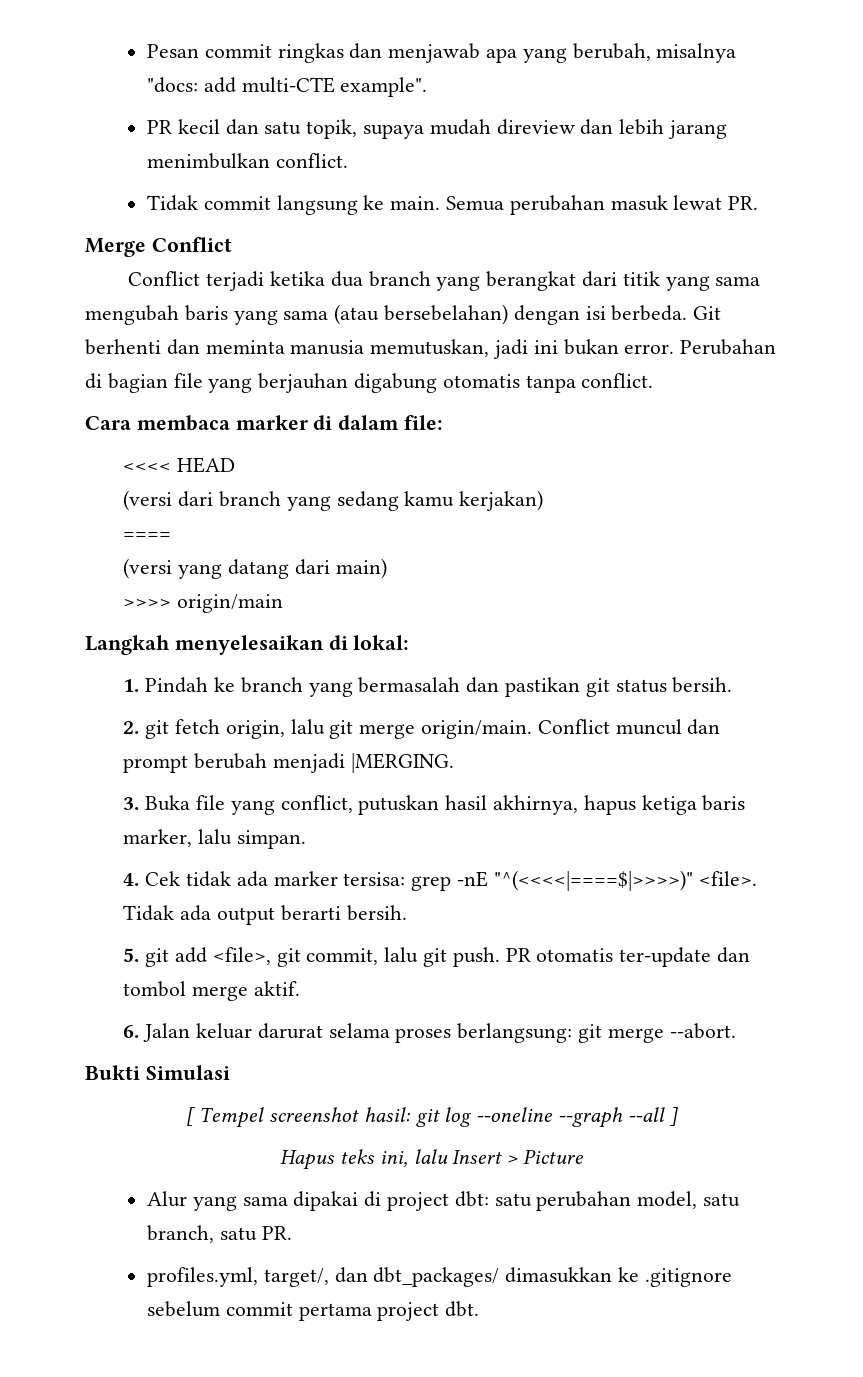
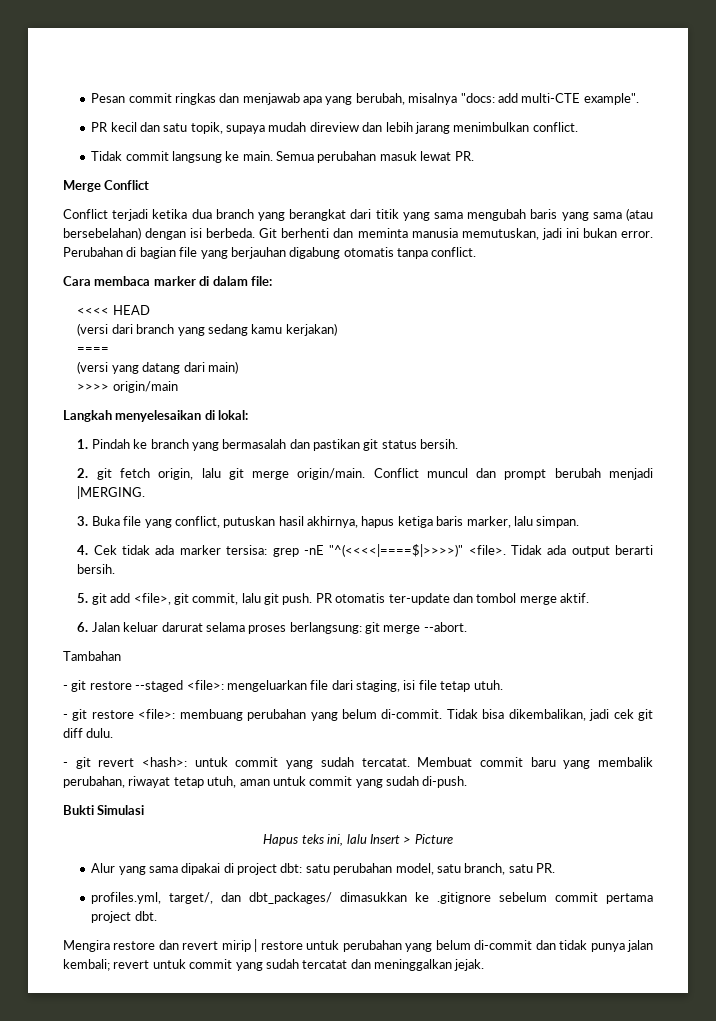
[85,1065,230,1080] [186,1107,678,1128] Bukti Simulasi // [ Tempel screenshot hasil: git log --oneline --graph --all ] -> [63,651,121,661] [63,680,503,692] [63,709,654,721] [63,728,114,738] [63,757,653,769] [63,776,468,788] [63,805,145,815] Tambahan // - git restore --staged <file>: mengeluarkan file dari staging, isi file tetap utuh. // - git restore <file>: membuang perubahan yang belum di-commit. Tidak bisa dikembalikan, jadi cek git diff dulu. // - git revert <hash>: untuk commit yang sudah tercatat. Membuat commit baru yang membalik perubahan, riwayat tetap utuh, aman untuk commit yang sudah di-push. // Bukti Simulasi
(480, 1309) none -> [63,939,653,952] [63,959,485,971] // Mengira restore dan revert mirip | restore untuk perubahan yang belum di-commit dan tidak punya jalan kembali; revert untuk commit yang sudah tercatat dan meninggalkan jejak.

